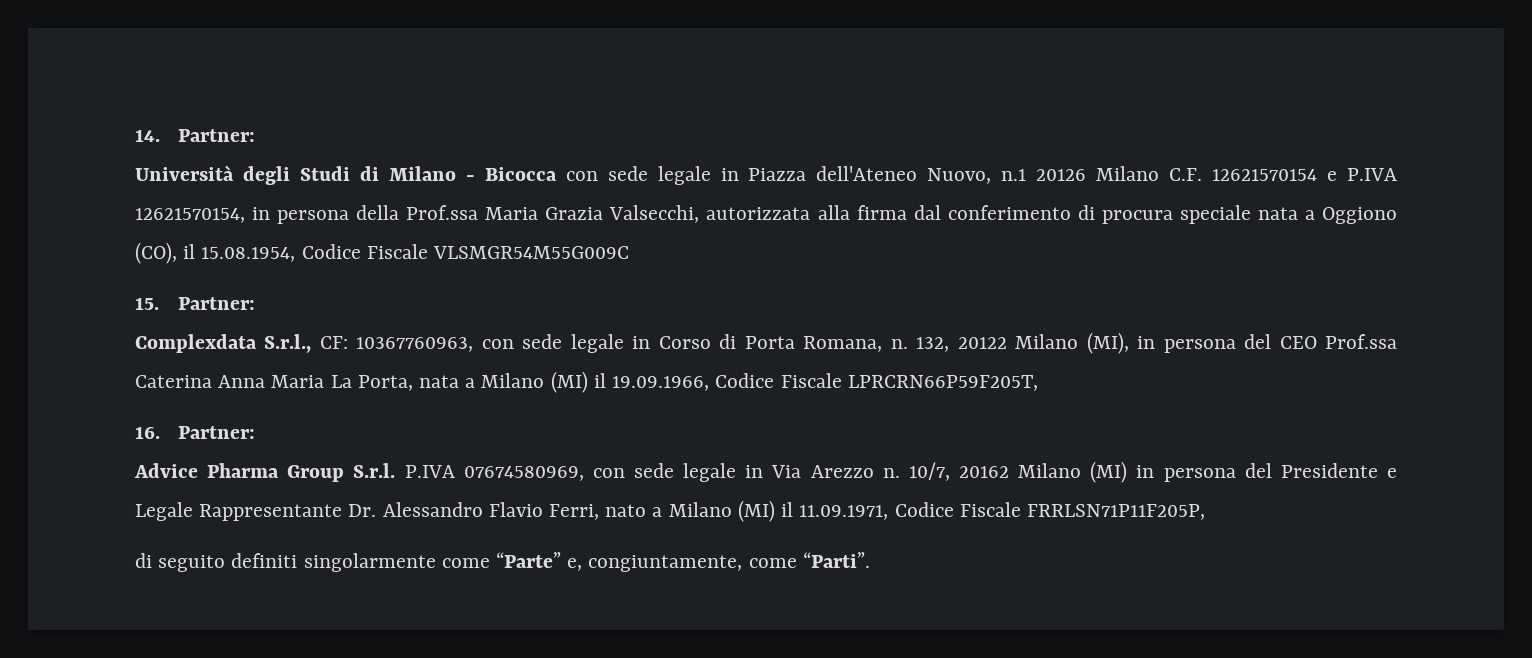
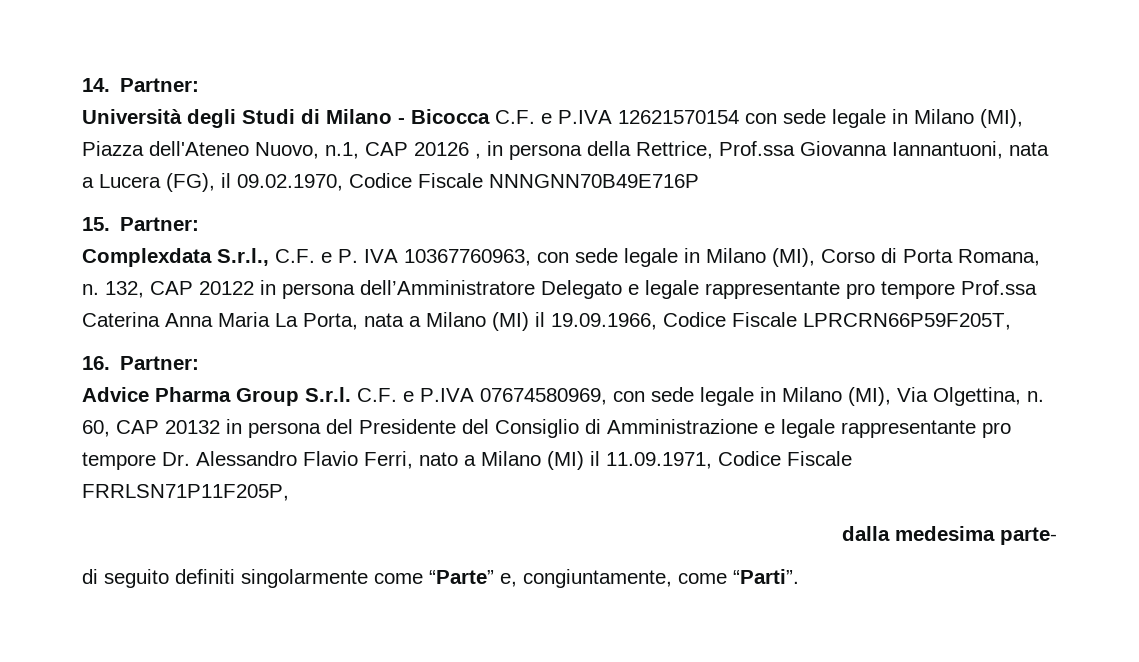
[565,166,739,185] con sede legale in -> [495,109,1023,128] C.F. e P.IVA 12621570154 con sede legale in Milano (MI),
[1001,166,1398,181] [135,205,1398,224] [135,242,630,264] n.1 20126 Milano C.F. 12621570154 e P.IVA 12621570154, in persona della Prof.ssa Maria Grazia Valsecchi, autorizzata alla firma dal conferimento di procura speciale nata a Oggiono (CO), il 15.08.1954, Codice Fiscale VLSMGR54M55G009C -> [325,141,1049,160] [82,173,699,192] n.1, CAP 20126 , in persona della Rettrice, Prof.ssa Giovanna Iannantuoni, nata a Lucera (FG), il 09.02.1970, Codice Fiscale NNNGNN70B49E716P
[319,336,348,349] CF: -> [275,249,398,263] C.F. e P. IVA
(651, 342) none -> [706,248,815,267] Milano (MI),
[957,332,1317,354] 20122 Milano (MI), in persona del CEO -> [150,280,955,299] CAP 20122 in persona dell’Amministratore Delegato e legale rappresentante pro tempore
(396, 470) none -> [357,388,414,402] C.F. e
[771,461,1397,483] [135,502,343,521] Via Arezzo n. 10/7, 20162 Milano (MI) in persona del Presidente e Legale Rappresentante -> [782,387,1044,406] [82,419,1011,438] [82,452,156,470] Milano (MI), Via Olgettina, n. 60, CAP 20132 in persona del Presidente del Consiglio di Amministrazione e legale rappresentante pro tempore
(1205, 512) none -> [842,526,1057,545] // dalla medesima parte-

